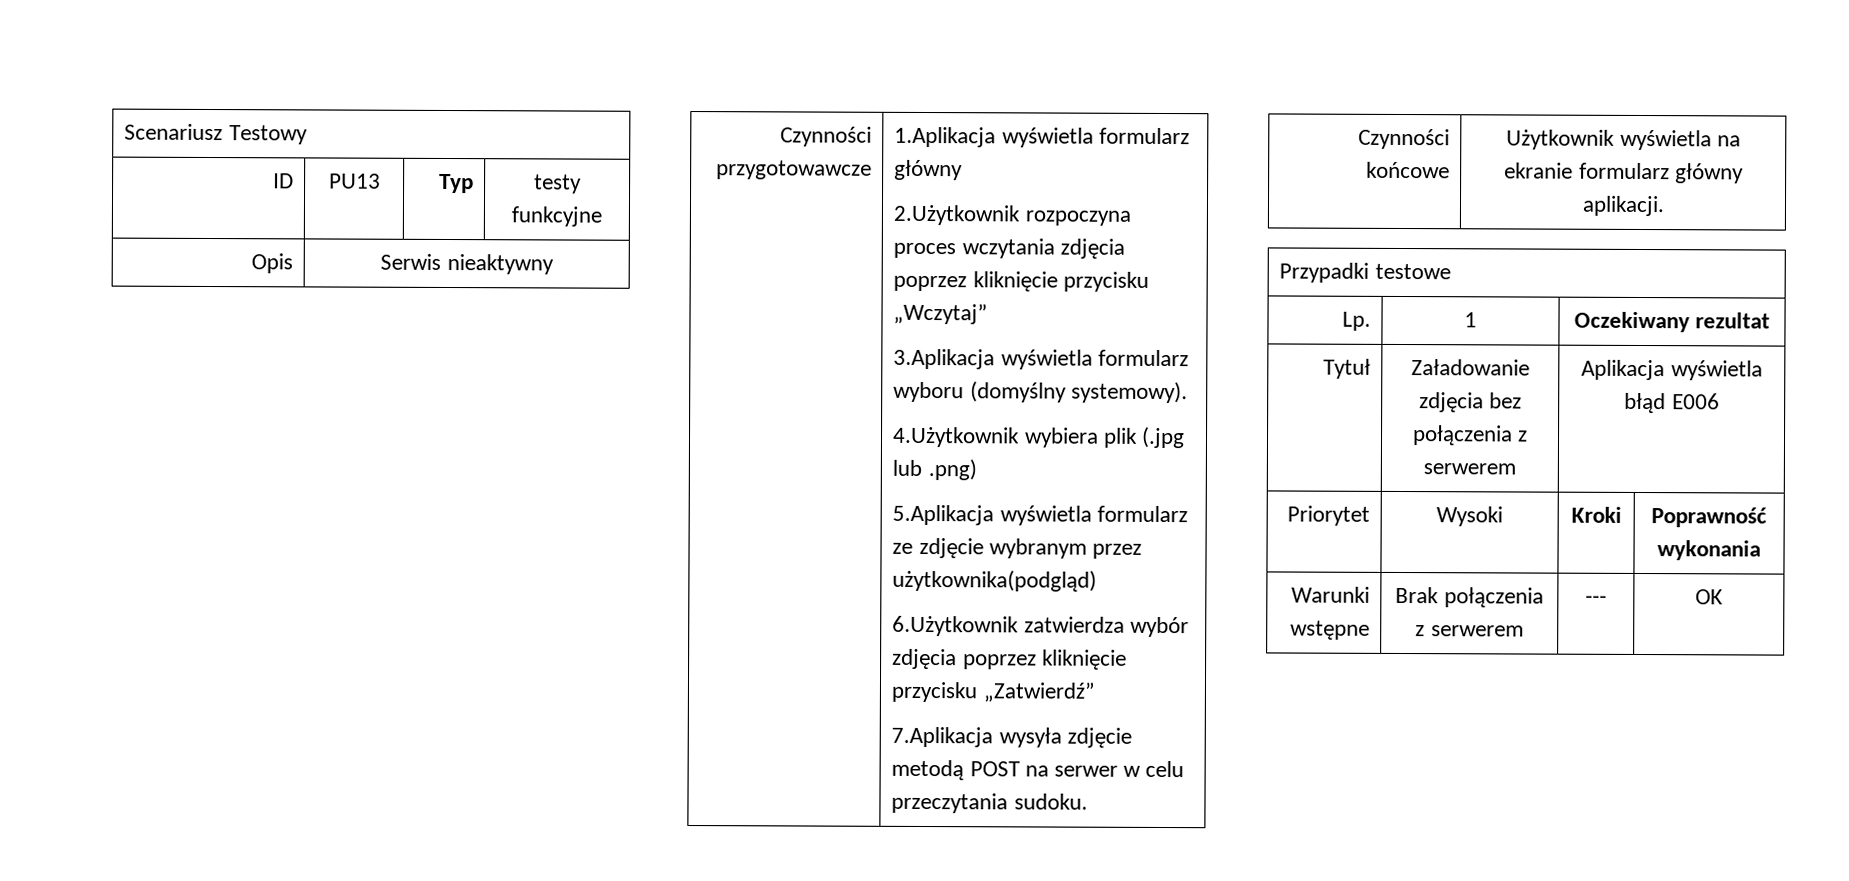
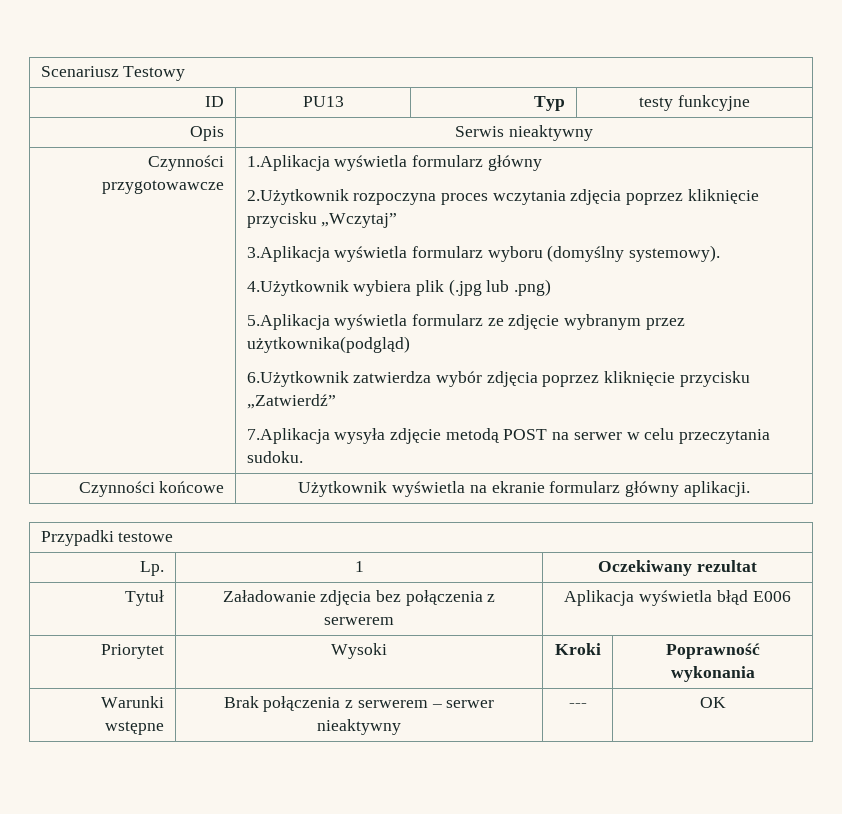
(1524, 631) none -> [431,700,495,708] [317,719,401,735] – serwer nieaktywny

